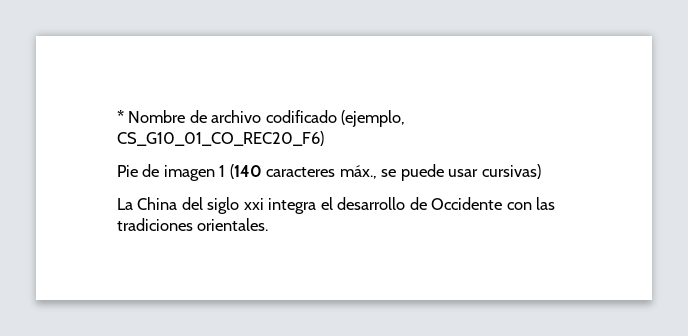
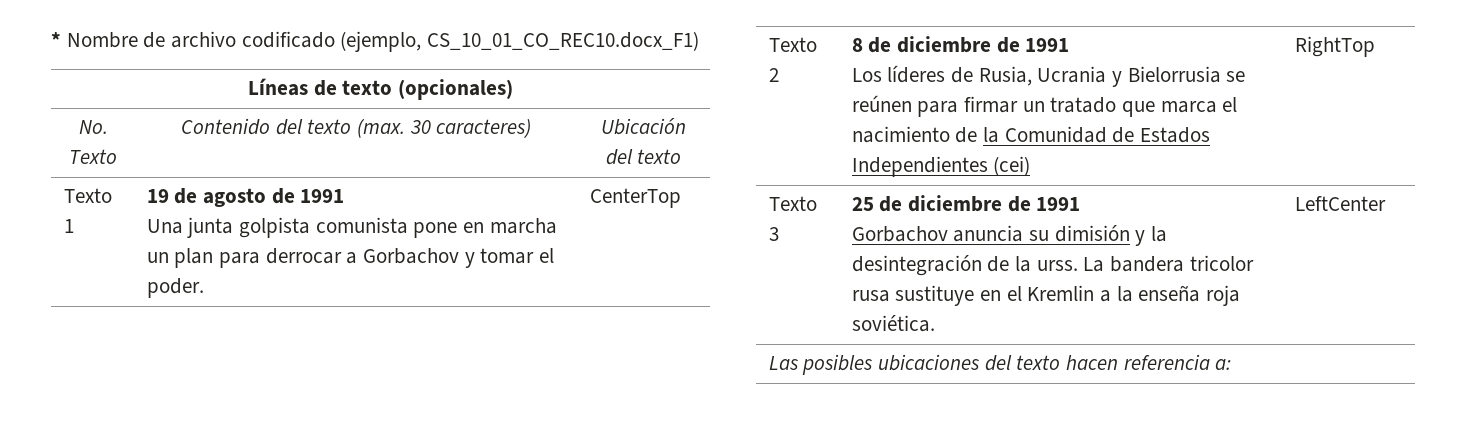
[117,131,324,146] [117,164,541,181] [117,197,556,214] [117,218,269,231] CS_G10_01_CO_REC20_F6) // Pie de imagen 1 (140 caracteres máx., se puede usar cursivas) // La China del siglo xxi integra el desarrollo de Occidente con las tradiciones orientales. -> [427,31,700,51] [247,78,514,100] [78,120,108,134] [69,149,117,164] [180,118,532,138] [601,118,686,135] [605,149,682,165] [63,188,112,203] [63,219,74,233] [146,188,345,207] [146,217,557,238] [146,248,554,268] [146,278,204,298] [589,188,681,208] [768,37,817,52] [768,68,779,82] [851,36,1070,53] [851,65,1246,87] [851,95,1238,117] [851,126,1210,143] [851,156,1031,177] [1294,36,1375,57] [768,196,817,211] [768,227,779,241] [851,195,1081,212] [851,225,1167,246] [851,255,1254,276] [851,285,1240,306] [851,315,935,332] [1294,196,1386,211] [768,354,1232,375] CS_10_01_CO_REC10.docx_F1) // Líneas de texto (opcionales) // No. Texto | Contenido del texto (max. 30 caracteres) | Ubicación del texto // Texto 1 | 19 de agosto de 1991 // Una junta golpista comunista pone en marcha un plan para derrocar a Gorbachov y tomar el poder. | CenterTop // Texto 2 | 8 de diciembre de 1991 // Los líderes de Rusia, Ucrania y Bielorrusia se reúnen para firmar un tratado que marca el nacimiento de la Comunidad de Estados Independientes (cei) | RightTop // Texto 3 | 25 de diciembre de 1991 // Gorbachov anuncia su dimisión y la desintegración de la urss. La bandera tricolor rusa sustituye en el Kremlin a la enseña roja soviética. | LeftCenter // Las posibles ubicaciones del texto hacen referencia a:

